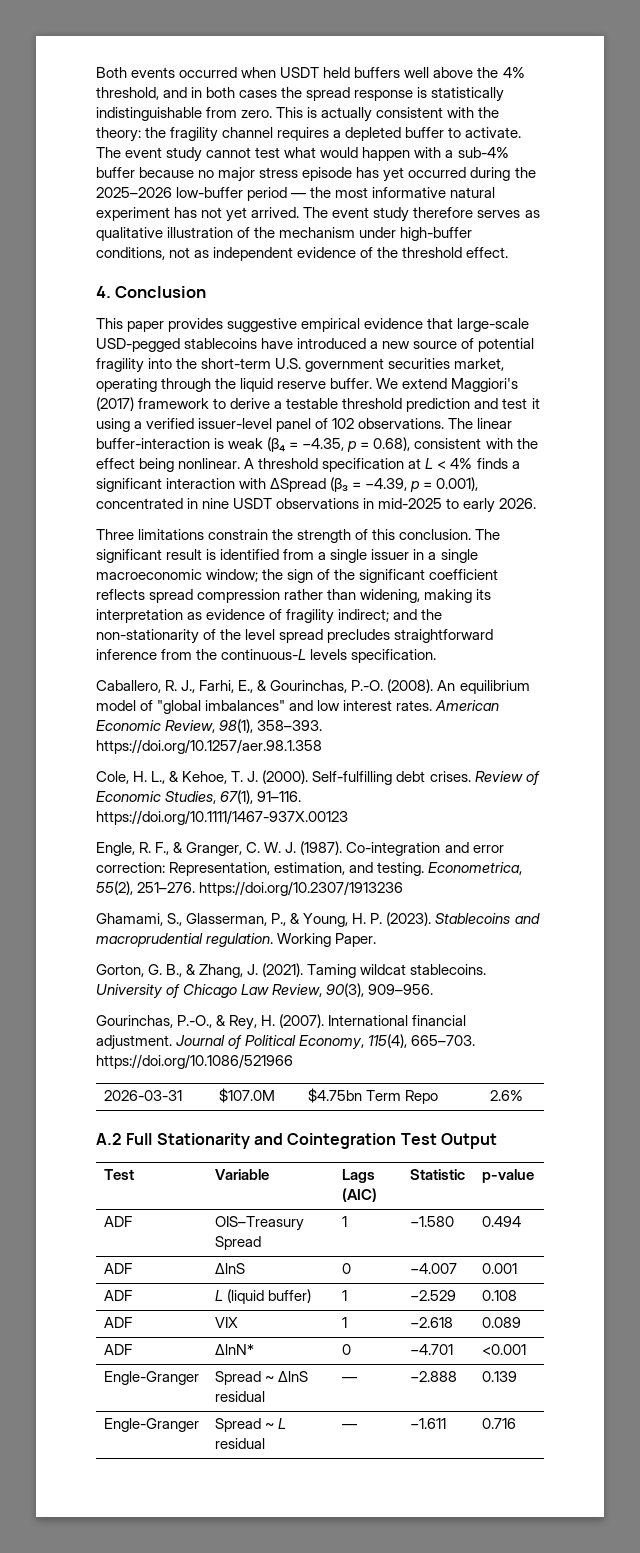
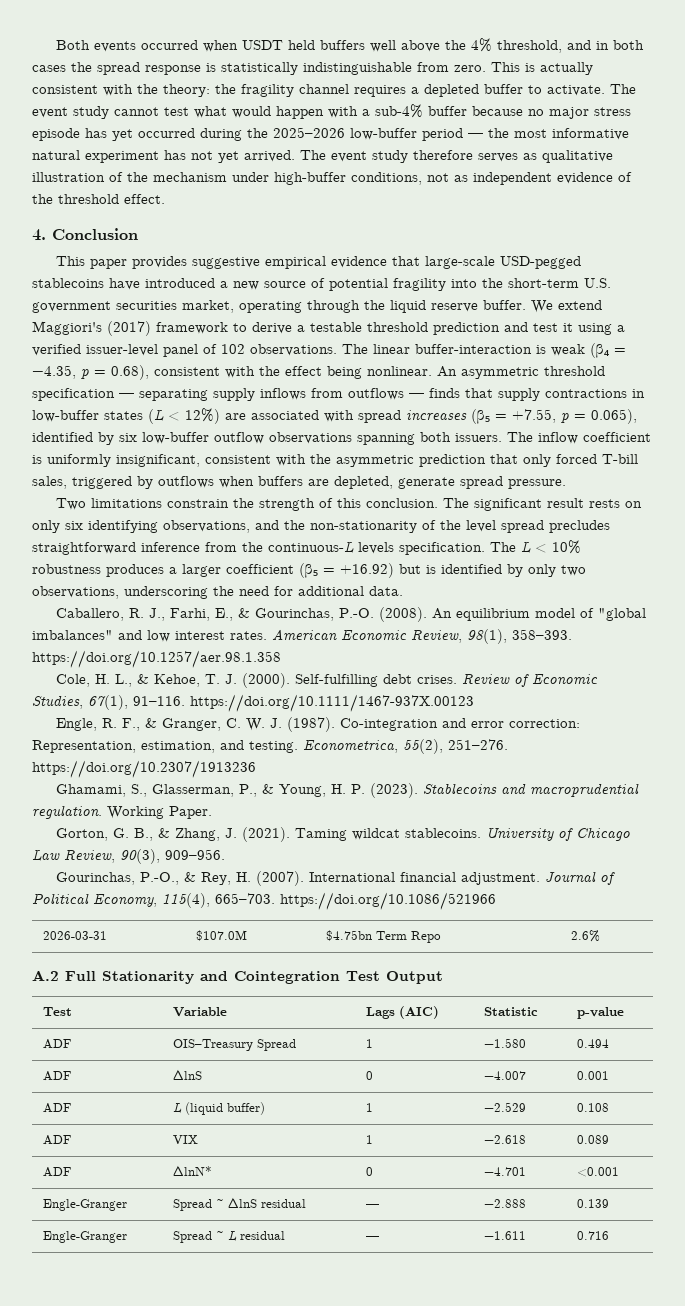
[244,458,520,472] [96,477,479,492] [96,498,537,513] [96,529,134,540] A threshold specification at L < 4% finds a significant interaction with ΔSpread (β₃ = −4.39, p = 0.001), concentrated in nine USDT observations in mid-2025 to early 2026. // Three -> [437,366,605,379] [32,388,645,401] [32,408,637,424] [32,432,651,445] [32,454,638,467] [32,476,566,489] [56,498,87,510] An asymmetric threshold specification — separating supply inflows from outflows — finds that supply contractions in low-buffer states (L < 12%) are associated with spread increases (β₅ = +7.55, p = 0.065), identified by six low-buffer outflow observations spanning both issuers. The inflow coefficient is uniformly insignificant, consistent with the asymmetric prediction that only forced T-bill sales, triggered by outflows when buffers are depleted, generate spread pressure. // Two
[206,549,478,563] [96,569,499,583] [96,589,492,603] [96,609,390,624] is identified from a single issuer in a single macroeconomic window; the sign of the significant coefficient reflects spread compression rather than widening, making its interpretation as evidence of fragility indirect; -> [589,499,643,508] [32,520,250,533] rests on only six identifying observations,
(437, 656) none -> [490,540,581,554] [32,563,586,578] [32,586,403,599] The L < 10% robustness produces a larger coefficient (β₅ = +16.92) but is identified by only two observations, underscoring the need for additional data.

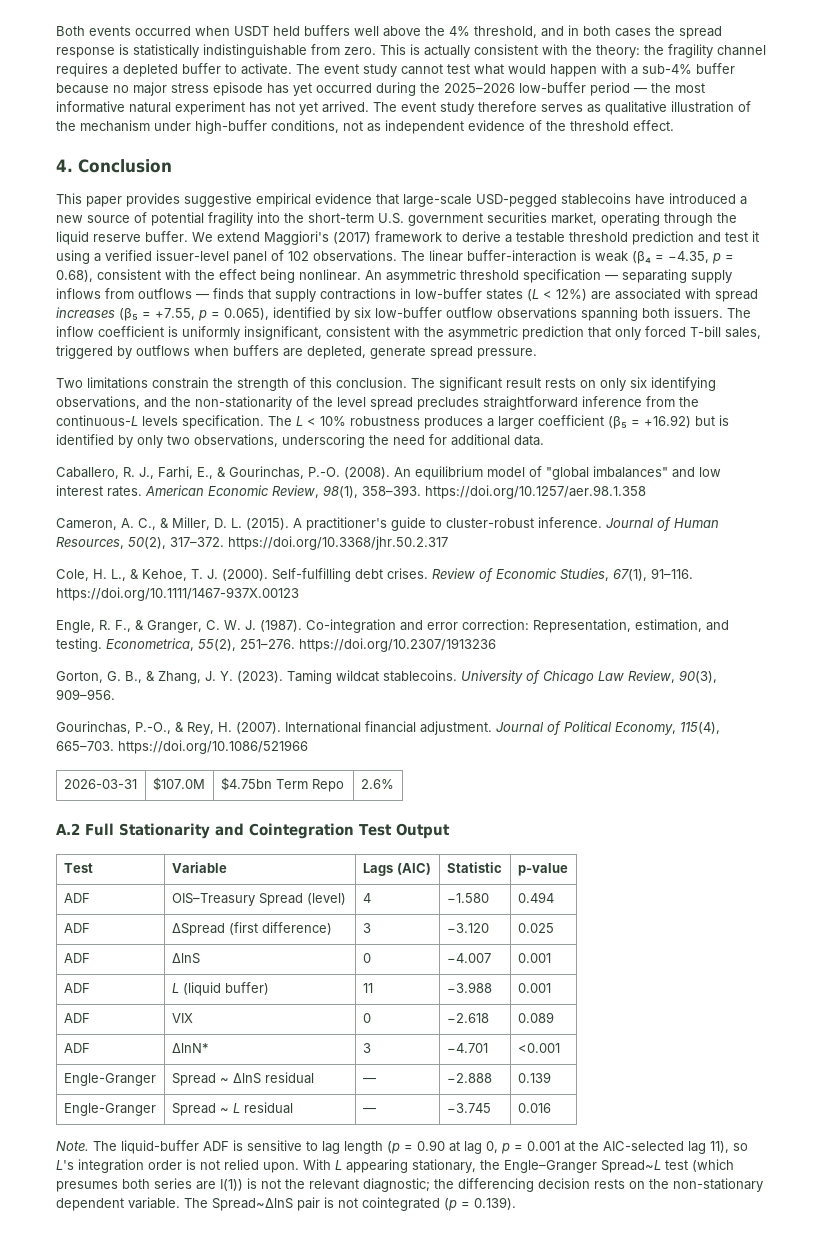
(281, 659) none -> [56,517,719,531] [56,536,448,550] // Cameron, A. C., & Miller, D. L. (2015). A practitioner's guide to cluster-robust inference. Journal of Human Resources, 50(2), 317–372. https://doi.org/10.3368/jhr.50.2.317
[56,783,640,798] [32,805,212,819] // Ghamami, S., Glasserman, P., & Young, H. P. (2023). Stablecoins and macroprudential regulation. Working Paper. -> (496, 645) none
[242,827,291,842] (2021). -> [220,671,283,683] Y. (2023).
[365,1039,373,1048] | 1 -> [306,893,346,905] [362,893,371,903] (level) | 4
(609, 1043) none -> [63,923,90,933] [171,922,332,936] [362,923,371,933] [446,923,489,933] [517,923,554,933] // ADF | ΔSpread (first difference) | 3 | −3.120 | 0.025
[365,1103,373,1112] [483,1102,526,1112] [576,1103,609,1112] 1 | −2.529 | 0.108 -> [362,983,373,993] [446,982,492,993] [517,983,551,993] 11 | −3.988 | 0.001
[365,1135,373,1144] 1 -> [362,1013,371,1023] 0
[365,1167,373,1176] 0 -> [362,1043,371,1053] 3
[483,1231,526,1240] [576,1231,609,1240] −1.611 | 0.716 -> [446,1103,491,1113] [517,1103,551,1113] [56,1140,748,1154] [56,1159,734,1173] [56,1178,763,1192] [56,1197,516,1211] −3.745 | 0.016 // Note. The liquid-buffer ADF is sensitive to lag length (p = 0.90 at lag 0, p = 0.001 at the AIC-selected lag 11), so L's integration order is not relied upon. With L appearing stationary, the Engle–Granger Spread~L test (which presumes both series are I(1)) is not the relevant diagnostic; the differencing decision rests on the non-stationary dependent variable. The Spread~ΔlnS pair is not cointegrated (p = 0.139).

